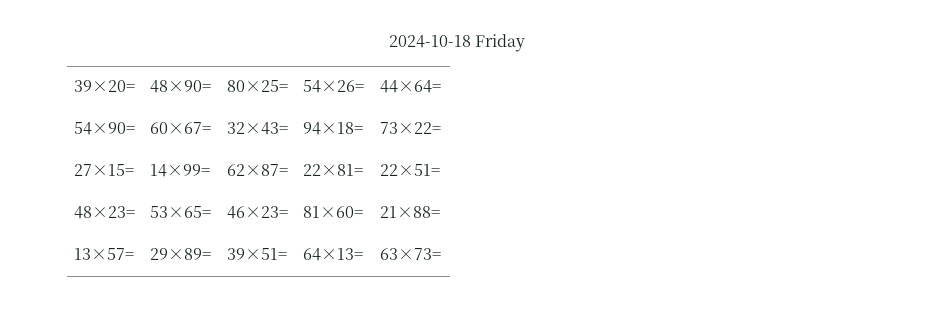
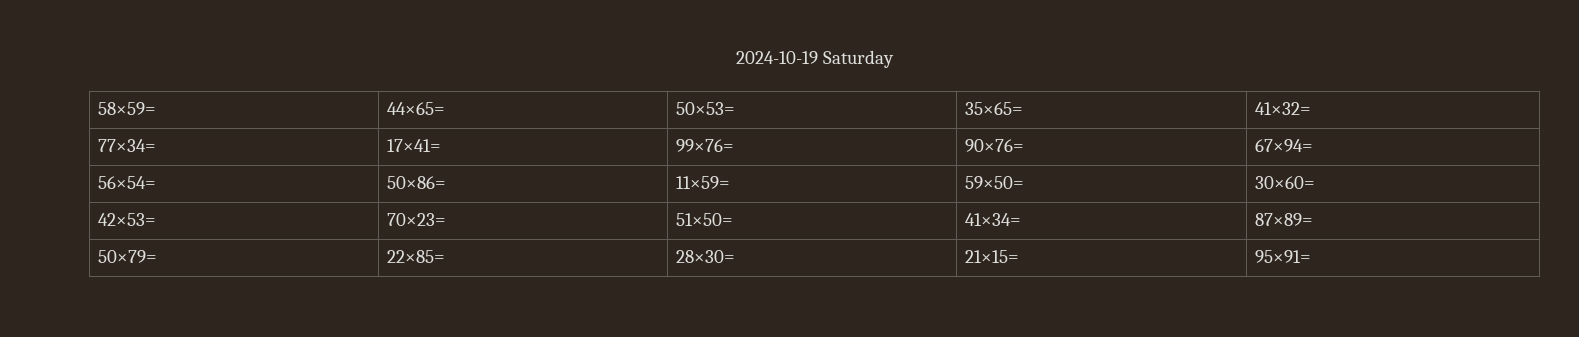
[388,34,526,52] [74,80,136,92] [150,80,212,93] [227,80,289,92] [303,80,365,93] [380,80,442,93] [74,122,136,135] [150,122,212,134] [227,122,289,135] [303,122,364,135] [380,122,442,134] [74,164,135,176] [150,164,211,177] [227,164,289,176] [303,164,364,176] [380,164,441,176] [74,206,136,219] [150,206,212,218] [227,206,289,219] [303,206,364,218] [380,206,441,218] [74,248,135,260] [150,248,212,260] [227,248,288,260] [303,248,364,261] [380,248,442,260] 2024-10-18 Friday // 39×20= | 48×90= | 80×25= | 54×26= | 44×64= // 54×90= | 60×67= | 32×43= | 94×18= | 73×22= // 27×15= | 14×99= | 62×87= | 22×81= | 22×51= // 48×23= | 53×65= | 46×23= | 81×60= | 21×88= // 13×57= | 29×89= | 39×51= | 64×13= | 63×73= -> [735,50,895,68] [98,102,157,115] [387,102,446,115] [676,102,736,115] [965,102,1024,115] [1255,102,1312,115] [98,139,157,152] [387,139,442,152] [676,139,735,152] [965,139,1025,152] [1255,139,1314,152] [98,176,157,189] [387,176,447,189] [676,176,731,189] [965,176,1025,189] [1255,176,1316,189] [98,213,157,226] [387,213,447,226] [676,213,734,226] [965,213,1022,226] [1255,213,1314,226] [98,250,158,263] [387,250,446,263] [676,250,736,263] [965,250,1020,263] [1255,250,1312,263] 2024-10-19 Saturday // 58×59= | 44×65= | 50×53= | 35×65= | 41×32= // 77×34= | 17×41= | 99×76= | 90×76= | 67×94= // 56×54= | 50×86= | 11×59= | 59×50= | 30×60= // 42×53= | 70×23= | 51×50= | 41×34= | 87×89= // 50×79= | 22×85= | 28×30= | 21×15= | 95×91=

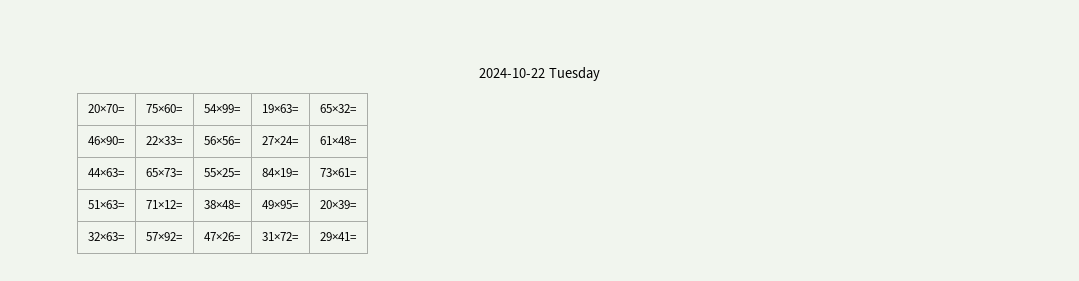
[735,50,895,68] [98,102,157,115] [387,102,446,115] [676,102,736,115] [965,102,1024,115] [1255,102,1312,115] [98,139,157,152] [387,139,442,152] [676,139,735,152] [965,139,1025,152] [1255,139,1314,152] [98,176,157,189] [387,176,447,189] [676,176,731,189] [965,176,1025,189] [1255,176,1316,189] [98,213,157,226] [387,213,447,226] [676,213,734,226] [965,213,1022,226] [1255,213,1314,226] [98,250,158,263] [387,250,446,263] [676,250,736,263] [965,250,1020,263] [1255,250,1312,263] 2024-10-19 Saturday // 58×59= | 44×65= | 50×53= | 35×65= | 41×32= // 77×34= | 17×41= | 99×76= | 90×76= | 67×94= // 56×54= | 50×86= | 11×59= | 59×50= | 30×60= // 42×53= | 70×23= | 51×50= | 41×34= | 87×89= // 50×79= | 22×85= | 28×30= | 21×15= | 95×91= -> [479,67,600,81] [87,104,125,113] [145,104,183,113] [203,104,241,113] [261,104,299,113] [319,104,357,113] [87,136,125,145] [145,136,183,145] [203,136,241,145] [261,136,299,145] [319,136,357,145] [87,168,125,177] [145,168,183,177] [203,168,241,177] [261,168,299,177] [319,168,357,177] [87,200,125,209] [145,200,183,209] [203,200,241,209] [261,200,299,209] [319,200,357,209] [87,232,125,241] [145,232,183,241] [203,232,241,241] [261,232,299,241] [319,232,357,241] 2024-10-22 Tuesday // 20×70= | 75×60= | 54×99= | 19×63= | 65×32= // 46×90= | 22×33= | 56×56= | 27×24= | 61×48= // 44×63= | 65×73= | 55×25= | 84×19= | 73×61= // 51×63= | 71×12= | 38×48= | 49×95= | 20×39= // 32×63= | 57×92= | 47×26= | 31×72= | 29×41=

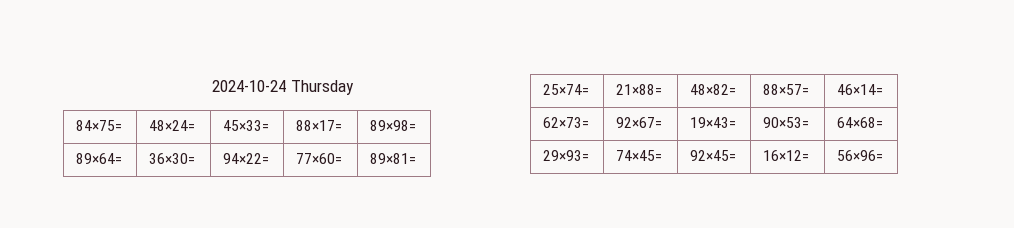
[479,67,600,81] [87,104,125,113] [145,104,183,113] [203,104,241,113] [261,104,299,113] [319,104,357,113] [87,136,125,145] [145,136,183,145] [203,136,241,145] [261,136,299,145] [319,136,357,145] [87,168,125,177] [145,168,183,177] [203,168,241,177] [261,168,299,177] [319,168,357,177] [87,200,125,209] [145,200,183,209] [203,200,241,209] [261,200,299,209] [319,200,357,209] [87,232,125,241] [145,232,183,241] [203,232,241,241] [261,232,299,241] [319,232,357,241] 2024-10-22 Tuesday // 20×70= | 75×60= | 54×99= | 19×63= | 65×32= // 46×90= | 22×33= | 56×56= | 27×24= | 61×48= // 44×63= | 65×73= | 55×25= | 84×19= | 73×61= // 51×63= | 71×12= | 38×48= | 49×95= | 20×39= // 32×63= | 57×92= | 47×26= | 31×72= | 29×41= -> [212,80,354,95] [76,120,123,131] [149,120,196,131] [223,120,270,131] [296,120,343,131] [370,120,417,131] [76,153,123,164] [149,153,196,164] [223,153,270,164] [296,153,343,164] [370,153,417,164] [543,84,590,95] [616,84,663,95] [690,84,737,95] [763,84,810,95] [837,84,884,95] [543,117,590,128] [616,117,663,128] [690,117,737,128] [763,117,810,128] [837,117,884,128] [543,150,590,161] [616,150,663,161] [690,150,737,161] [763,150,810,161] [837,150,884,161] 2024-10-24 Thursday // 84×75= | 48×24= | 45×33= | 88×17= | 89×98= // 89×64= | 36×30= | 94×22= | 77×60= | 89×81= // 25×74= | 21×88= | 48×82= | 88×57= | 46×14= // 62×73= | 92×67= | 19×43= | 90×53= | 64×68= // 29×93= | 74×45= | 92×45= | 16×12= | 56×96=

